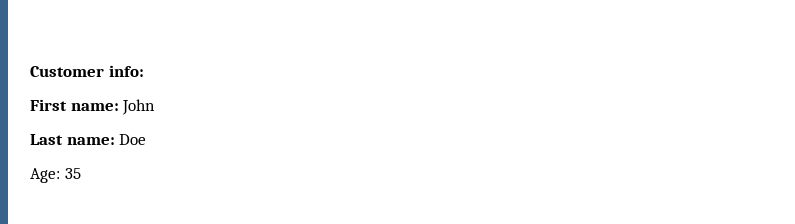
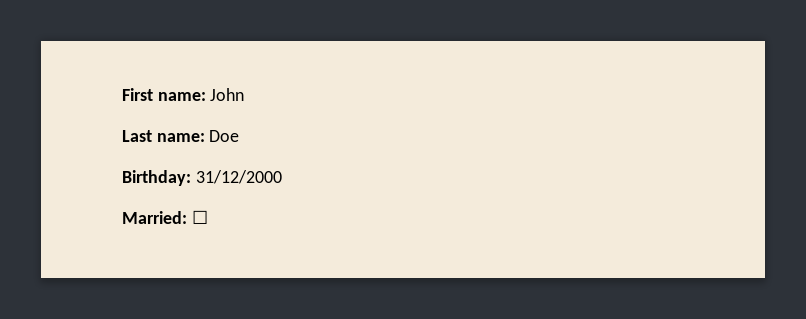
[30,65,144,77] Customer info: // -> (122, 94) none
[30,168,81,183] Age: 35 -> [122,170,282,186] [122,210,208,224] Birthday: 31/12/2000 // Married: ☐

